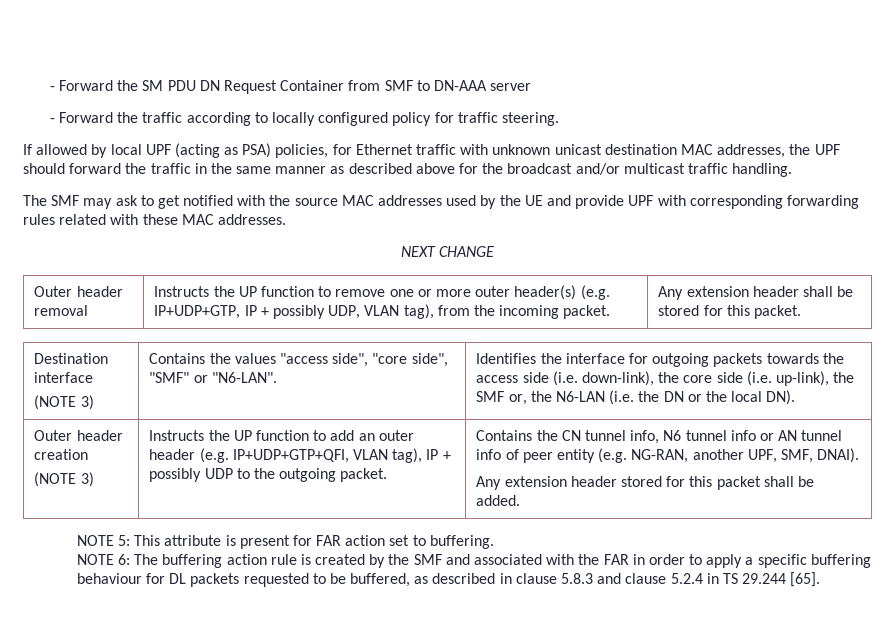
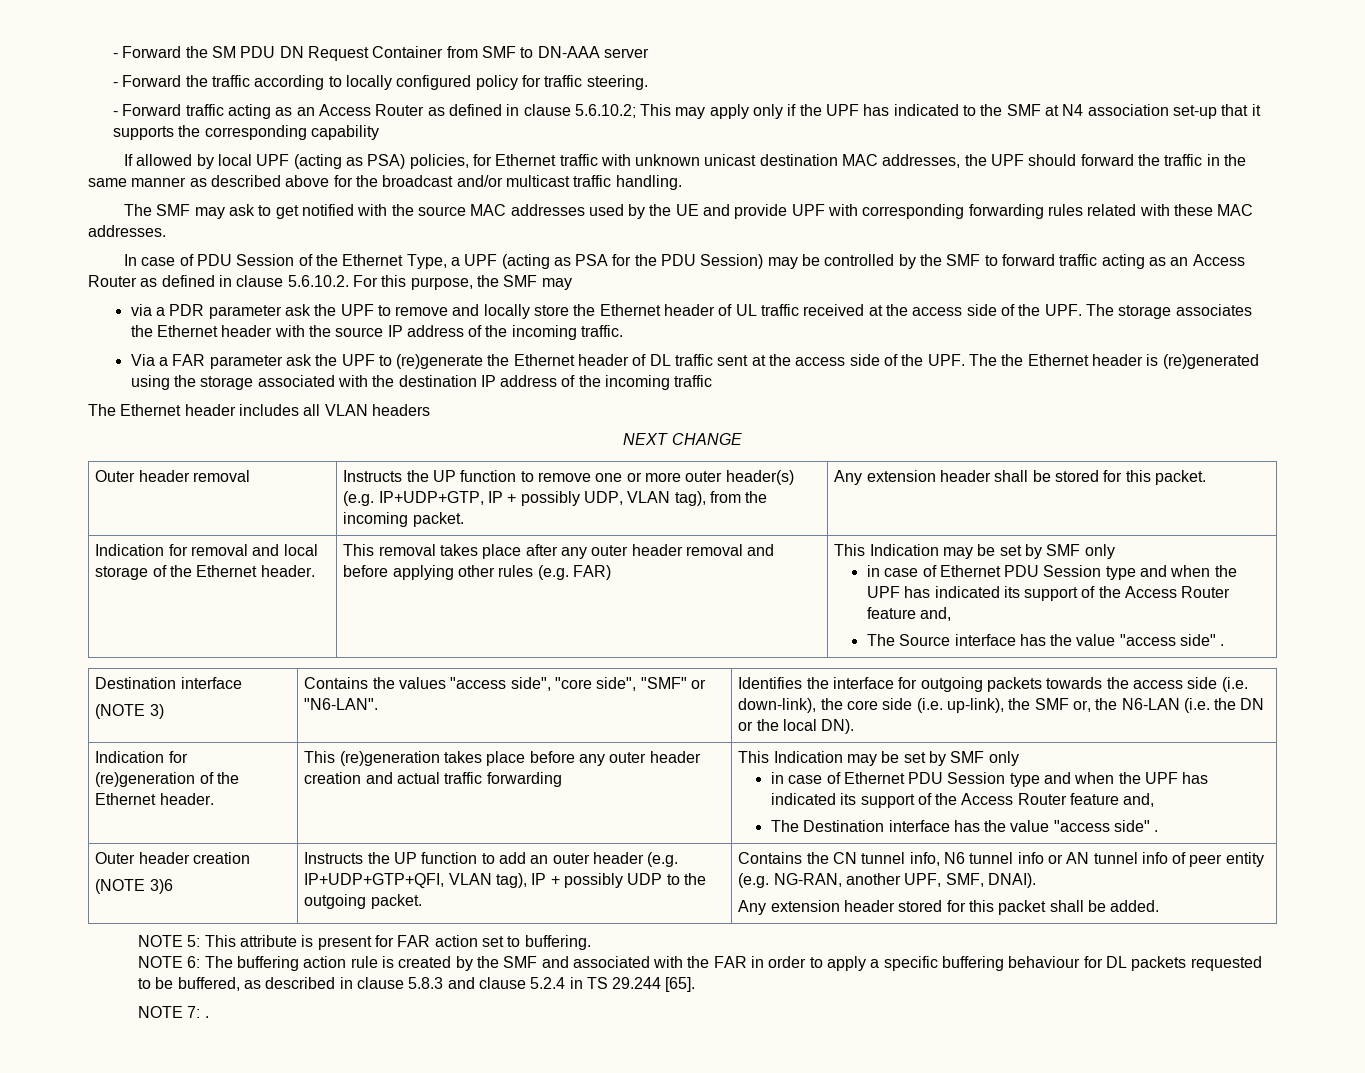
(559, 119) none -> [112,104,1261,119] [112,125,379,140] // - Forward traffic acting as an Access Router as defined in clause 5.6.10.2; This may apply only if the UPF has indicated to the SMF at N4 association set-up that it supports the corresponding capability
(286, 219) none -> [123,254,1245,269] [88,275,572,290] [130,304,1252,319] [130,325,624,340] [130,354,1259,369] [130,375,713,390] [88,404,430,416] // In case of PDU Session of the Ethernet Type, a UPF (acting as PSA for the PDU Session) may be controlled by the SMF to forward traffic acting as an Access Router as defined in clause 5.6.10.2. For this purpose, the SMF may // via a PDR parameter ask the UPF to remove and locally store the Ethernet header of UL traffic received at the access side of the UPF. The storage associates the Ethernet header with the source IP address of the incoming traffic. // Via a FAR parameter ask the UPF to (re)generate the Ethernet header of DL traffic sent at the access side of the UPF. The the Ethernet header is (re)generated using the storage associated with the destination IP address of the incoming traffic // The Ethernet header includes all VLAN headers
(802, 312) none -> [95,544,318,556] [95,565,315,580] [343,544,775,559] [343,565,611,580] [834,544,1115,559] [866,565,1237,580] [866,586,1231,601] [866,607,952,621] [866,634,1225,646] // Indication for removal and local storage of the Ethernet header. | This removal takes place after any outer header removal and before applying other rules (e.g. FAR) | This Indication may be set by SMF only // in case of Ethernet PDU Session type and when the UPF has indicated its support of the Access Router feature and, // The Source interface has the value "access side" .
(796, 397) none -> [95,751,188,763] [95,772,239,787] [95,793,214,805] [304,751,701,766] [304,772,562,787] [738,751,1019,766] [770,772,1209,787] [770,793,1155,808] [770,820,1159,832] // Indication for (re)generation of the Ethernet header. | This (re)generation takes place before any outer header creation and actual traffic forwarding | This Indication may be set by SMF only // in case of Ethernet PDU Session type and when the UPF has indicated its support of the Access Router feature and, // The Destination interface has the value "access side" .
[80,472,94,487] 3) -> [149,879,173,894] 3)6
(821, 579) none -> [137,1006,209,1018] // NOTE 7: .

